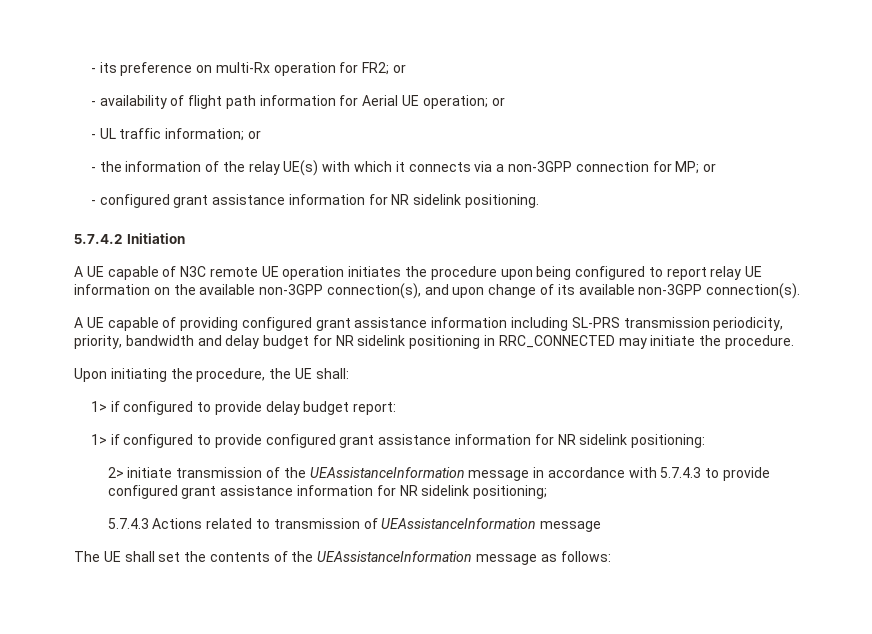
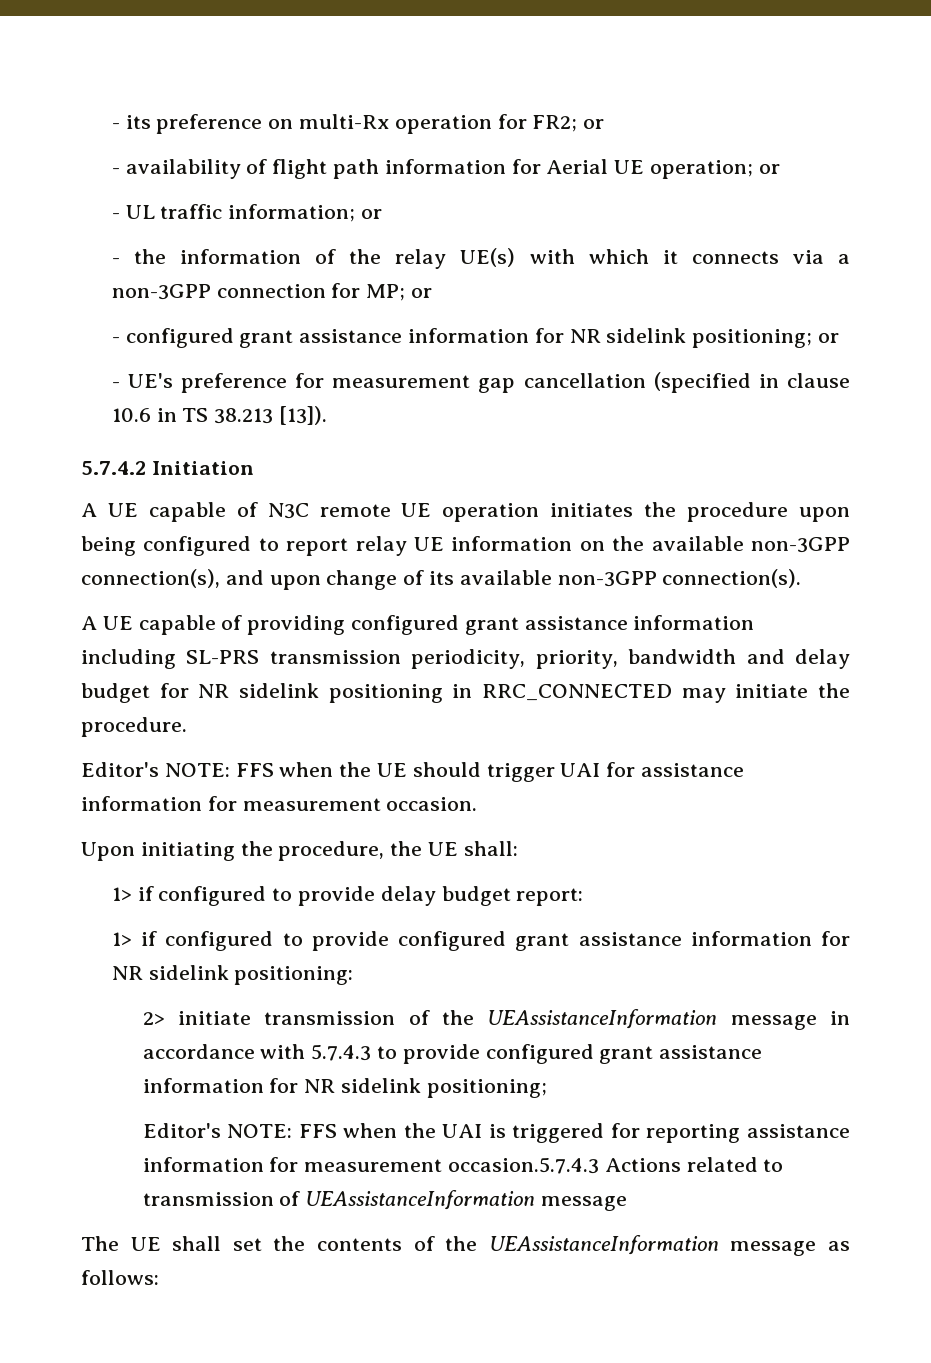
[465,194,540,208] positioning. -> [692,329,840,348] [111,372,850,393] [111,406,328,425] positioning; or // - UE's preference for measurement gap cancellation (specified in clause 10.6 in TS 38.213 [13]).
(794, 342) none -> [81,762,745,782] [81,796,478,811] // Editor's NOTE: FFS when the UE should trigger UAI for assistance information for measurement occasion.
[107,518,149,529] 5.7.4.3 -> [142,1123,850,1143] [142,1157,600,1174] Editor's NOTE: FFS when the UAI is triggered for reporting assistance information for measurement occasion.5.7.4.3

